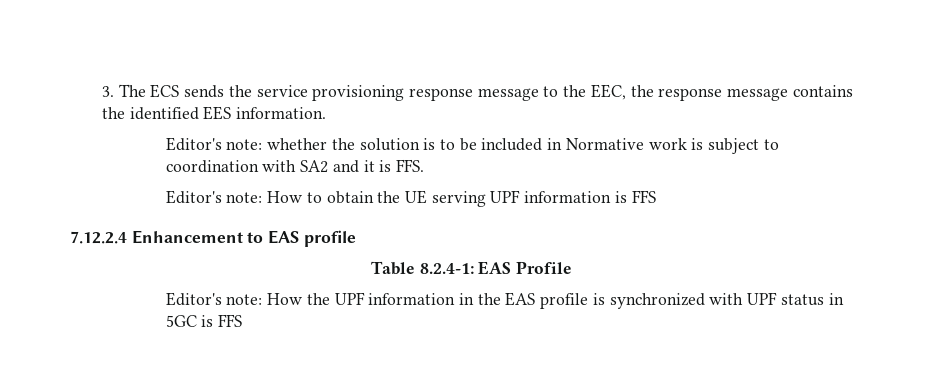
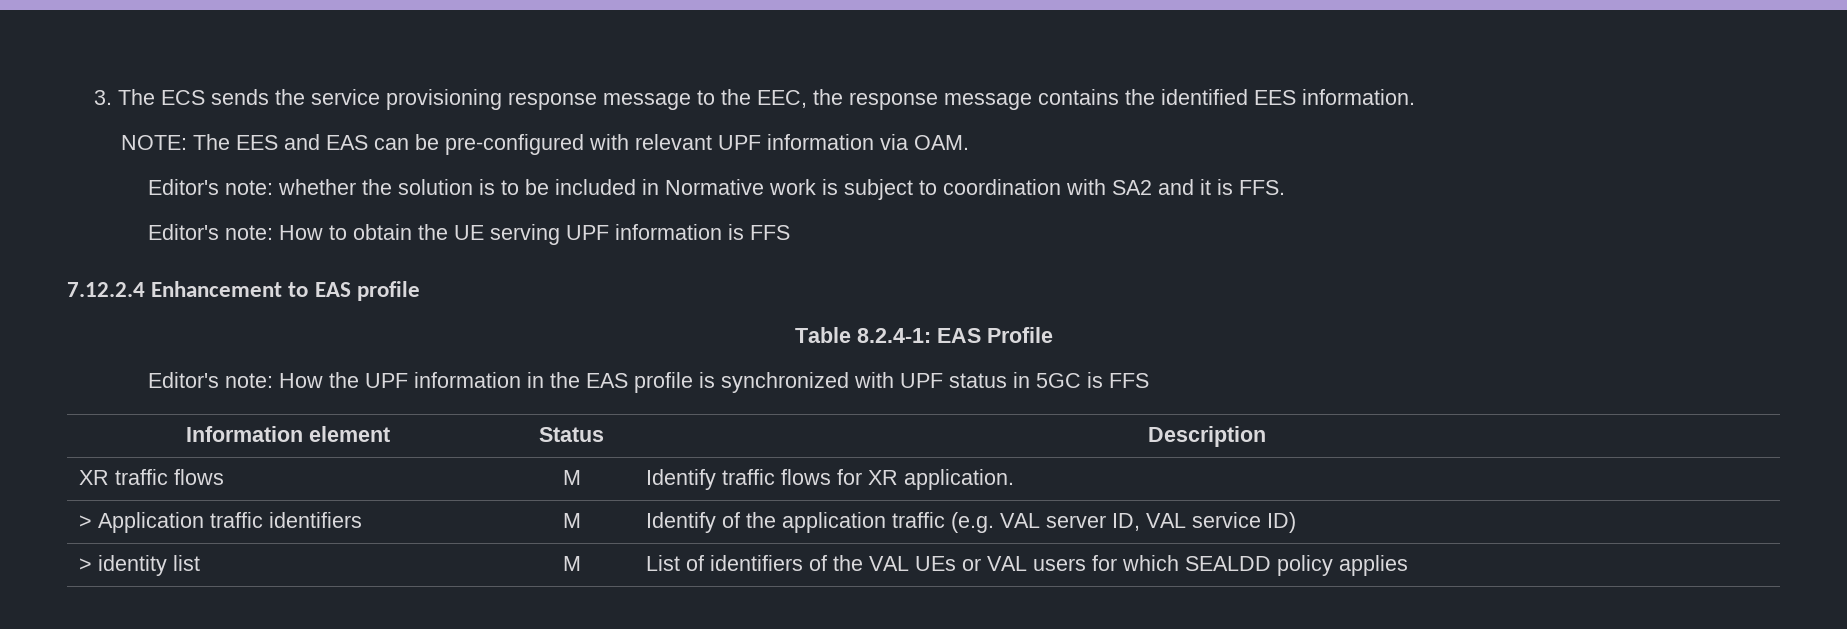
(327, 113) none -> [120,134,969,155] // NOTE: The EES and EAS can be pre-configured with relevant UPF information via OAM.
(243, 320) none -> [186,426,390,442] [539,427,604,442] [1148,426,1267,447] [78,469,224,485] [562,470,581,485] [645,469,1014,490] [78,512,362,533] [562,513,581,528] [645,512,1296,533] [78,555,200,576] [562,556,581,571] [645,555,1408,576] // Information element | Status | Description // XR traffic flows | M | Identify traffic flows for XR application. // > Application traffic identifiers | M | Identify of the application traffic (e.g. VAL server ID, VAL service ID) // > identity list | M | List of identifiers of the VAL UEs or VAL users for which SEALDD policy applies

